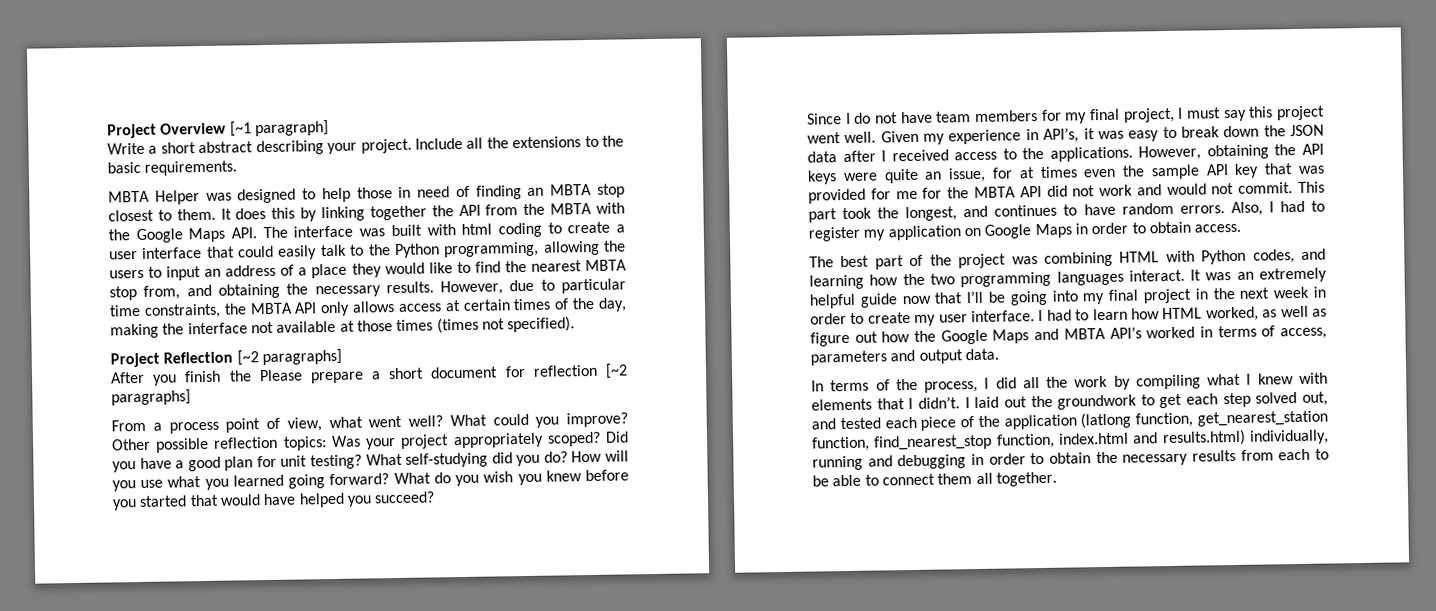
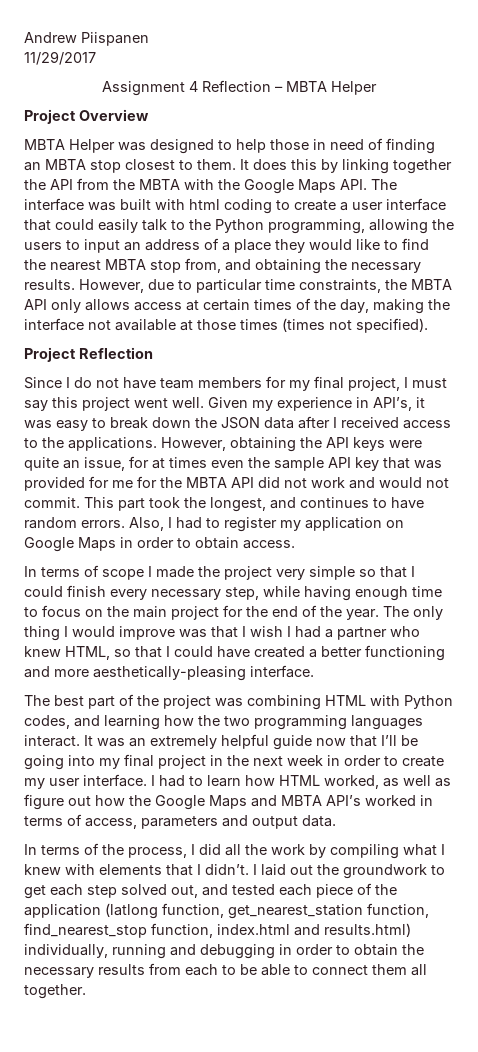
[107,120,329,139] [107,135,625,156] [107,160,238,176] Project Overview [~1 paragraph] // Write a short abstract describing your project. Include all the extensions to the basic requirements. -> [24,32,149,46] [24,51,96,65] [102,80,377,96] [24,109,149,124] Andrew Piispanen // 11/29/2017 // Assignment 4 Reflection – MBTA Helper // Project Overview
[236,348,342,366] [110,363,628,386] [111,389,191,406] [111,412,628,434] [112,431,629,453] [112,450,629,473] [112,469,629,492] [112,491,436,511] [~2 paragraphs] // After you finish the Please prepare a short document for reflection [~2 paragraphs] // From a process point of view, what went well? What could you improve? Other possible reflection topics: Was your project appropriately scoped? Did you have a good plan for unit testing? What self-studying did you do? How will you use what you learned going forward? What do you wish you knew before you started that would have helped you succeed? -> (153, 353) none
(1242, 228) none -> [24,565,415,580] [24,585,442,601] [24,605,443,620] [24,626,420,641] [24,645,445,661] [24,665,314,681] // In terms of scope I made the project very simple so that I could finish every necessary step, while having enough time to focus on the main project for the end of the year. The only thing I would improve was that I wish I had a partner who knew HTML, so that I could have created a better functioning and more aesthetically-pleasing interface.

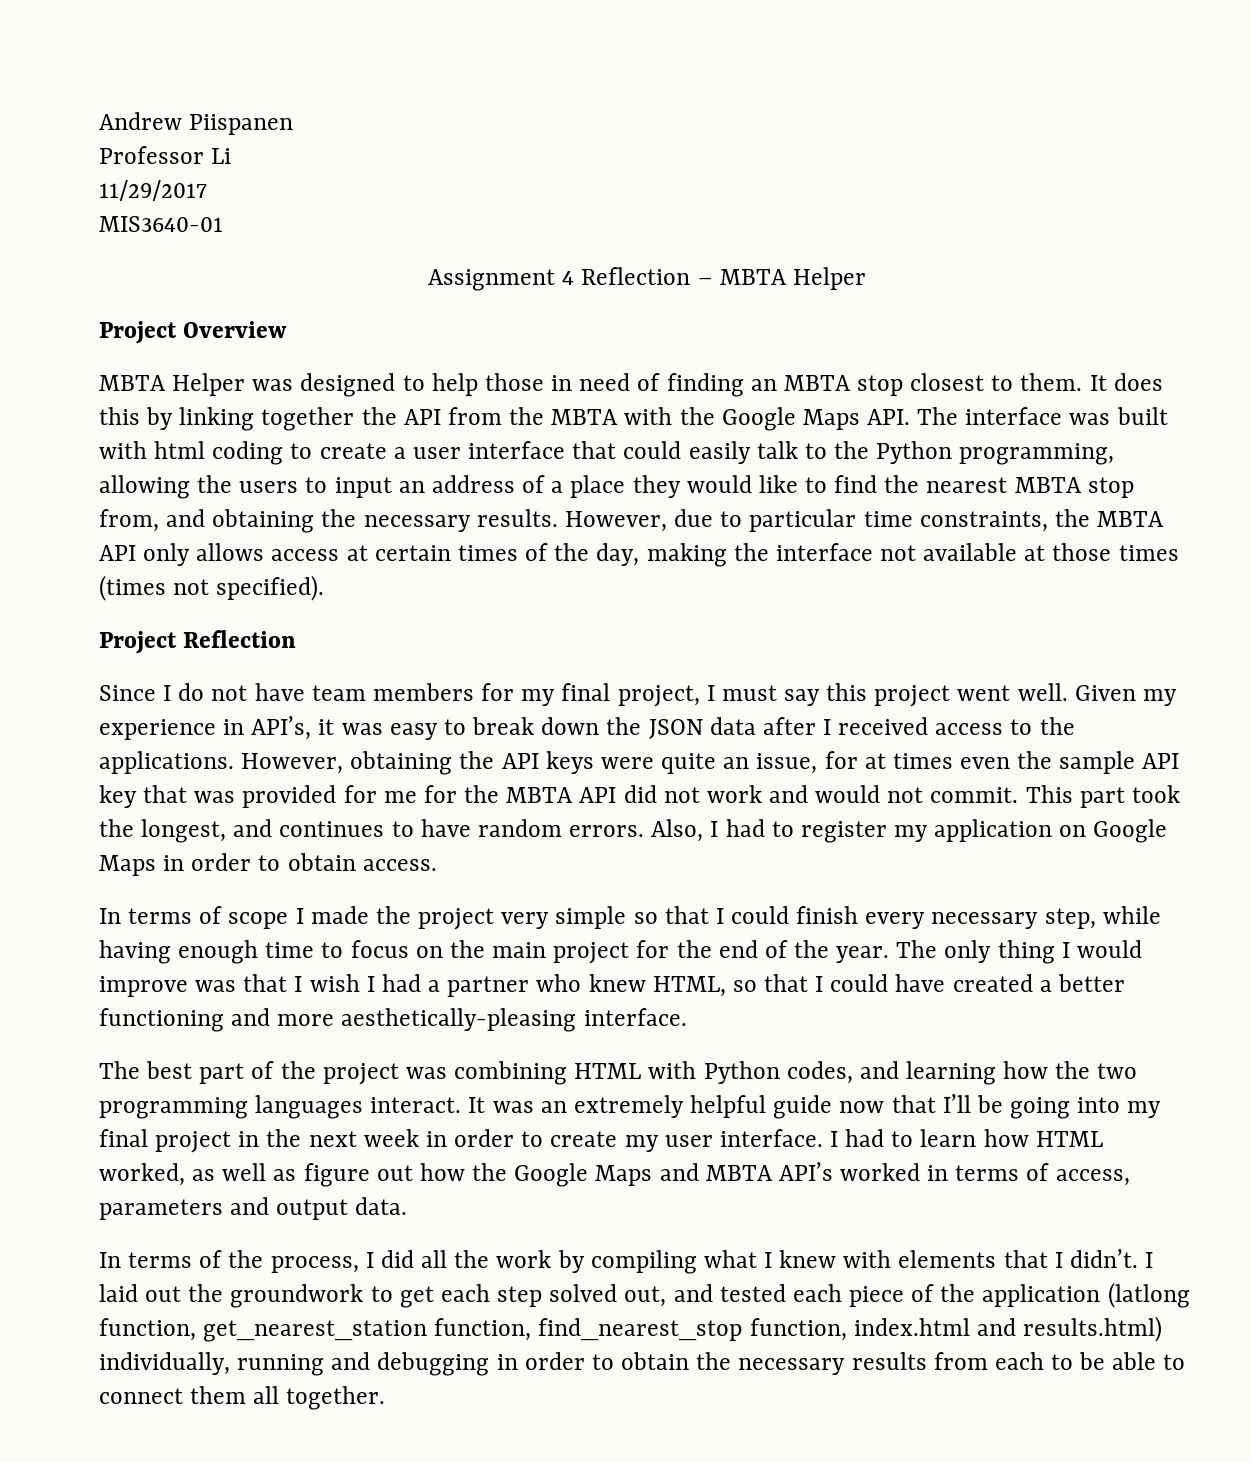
(149, 39) none -> [99,146,232,164] // Professor Li
(96, 58) none -> [99,216,223,232] // MIS3640-01

